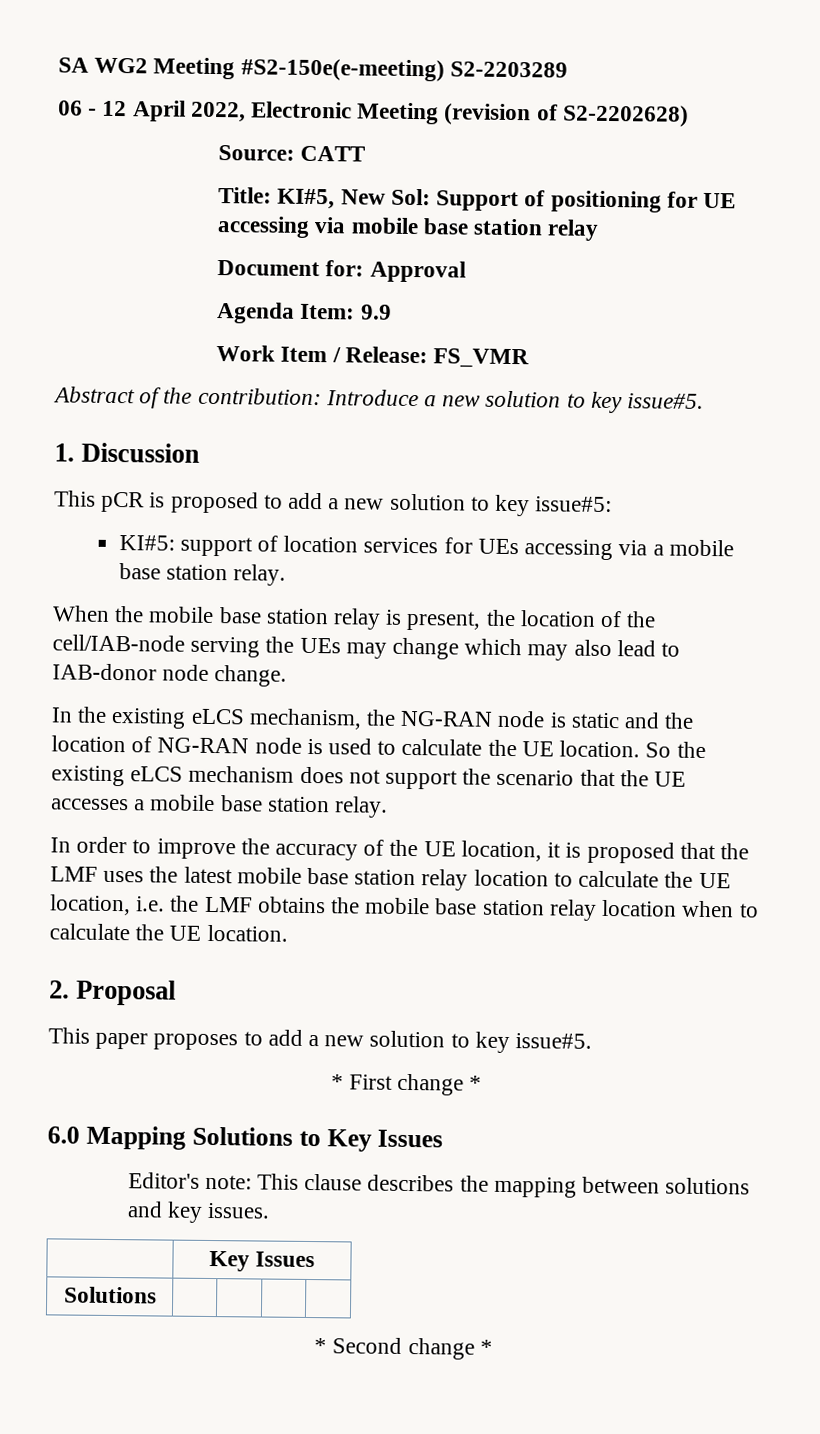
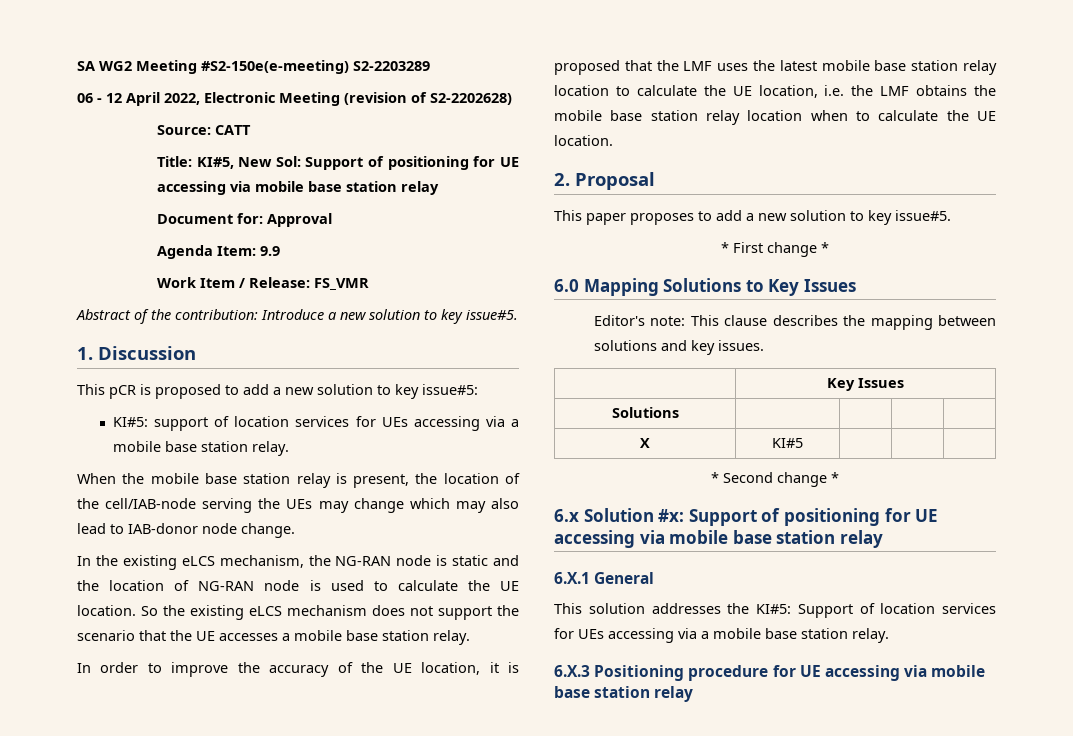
(157, 1295) none -> [640,438,650,448] [772,438,803,448] // X | KI#5 | | |
(493, 1347) none -> [554,508,939,526] [554,530,883,548] [554,572,655,584] [554,603,996,618] [554,628,889,643] [554,665,986,681] [554,686,694,702] // 6.x Solution #x: Support of positioning for UE accessing via mobile base station relay // 6.X.1 General // This solution addresses the KI#5: Support of location services for UEs accessing via a mobile base station relay. // 6.X.3 Positioning procedure for UE accessing via mobile base station relay

